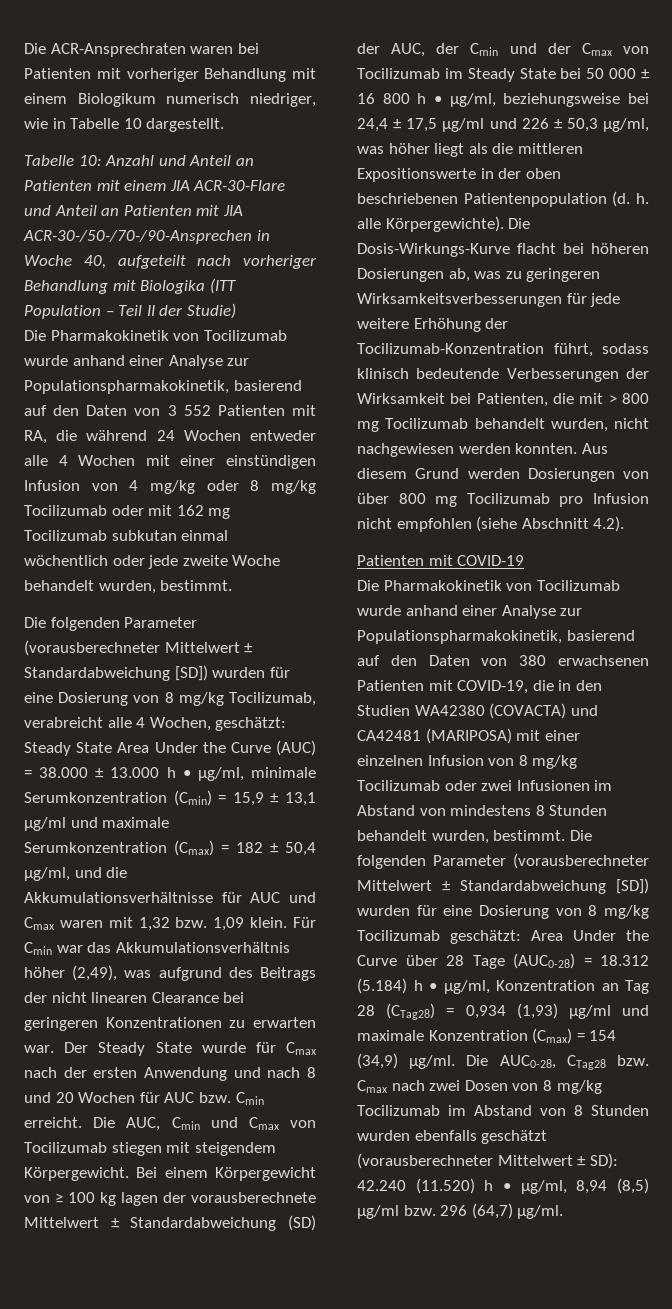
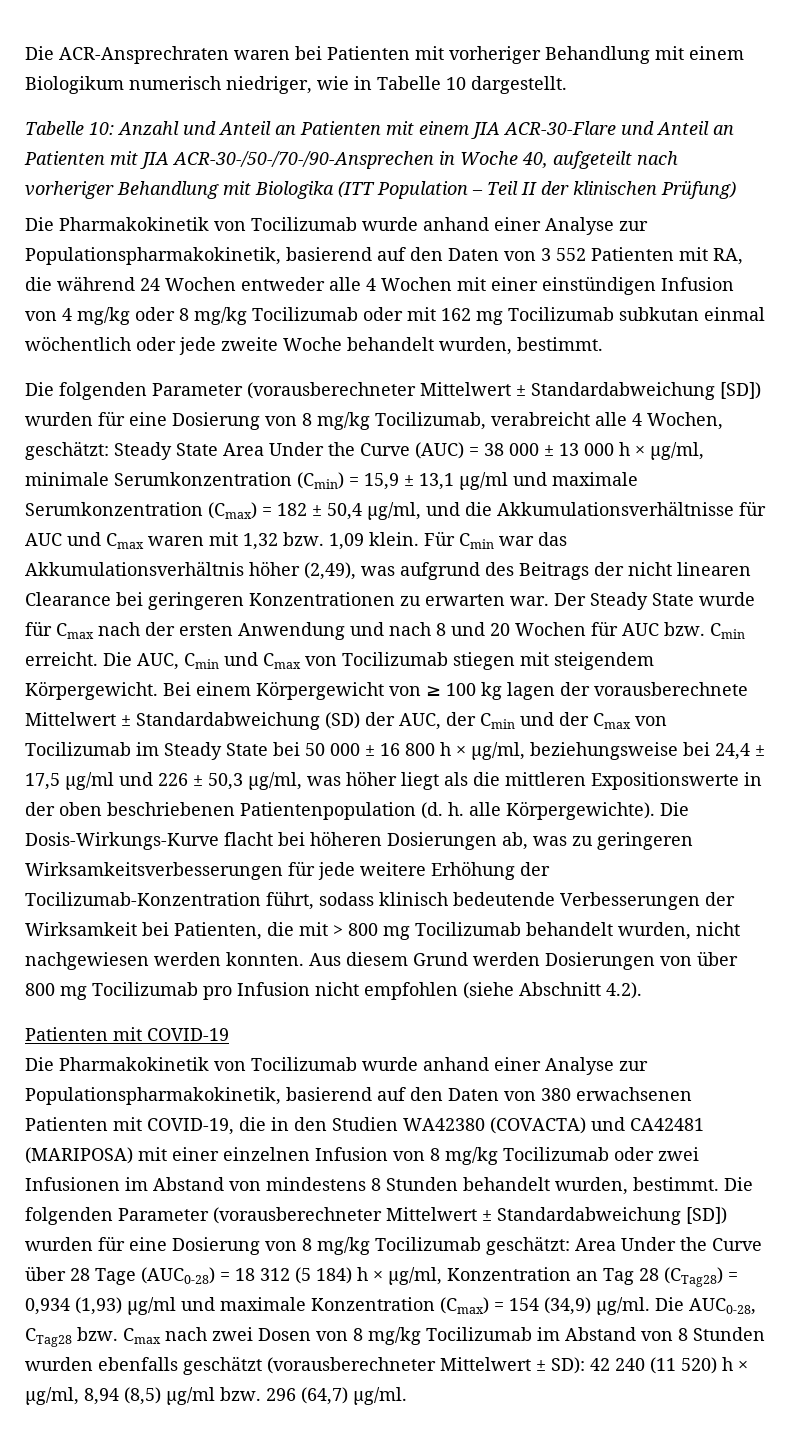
[186,303,236,319] Studie) -> [573,180,736,199] klinischen Prüfung)
[39,767,191,778] 38.000 ± 13.000 h • -> [484,442,645,456] 38 000 ± 13 000 h ×
[434,96,442,104] • -> [456,745,466,756] ×
[600,955,649,966] [357,978,437,994] 18.312 (5.184) h • -> [235,1267,383,1284] 18 312 (5 184) h ×
[357,1178,511,1194] 42.240 (11.520) h • -> [590,1357,748,1374] 42 240 (11 520) h ×

